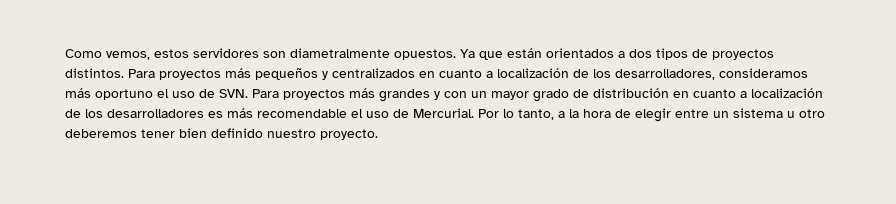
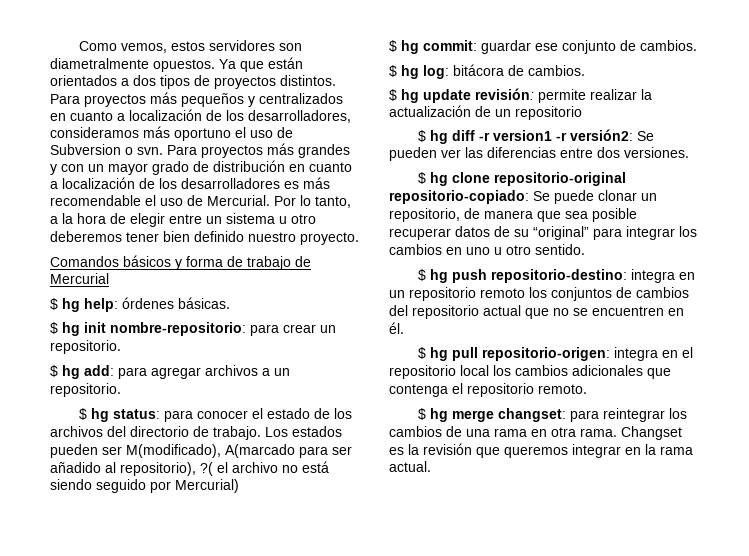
[219,89,248,98] SVN. -> [50,144,163,155] Subversion o svn.
(378, 134) none -> [50,255,311,270] [50,273,109,284] [50,297,230,312] [50,322,336,336] [50,340,121,354] [50,365,290,379] [50,383,121,397] [78,408,352,422] [50,426,342,440] [50,444,352,458] [50,461,329,476] [50,479,239,493] [389,40,697,54] [389,64,585,79] [389,88,652,103] [389,105,582,120] [417,129,654,144] [389,147,689,161] [417,172,626,186] [389,190,657,204] [389,208,637,222] [389,226,697,240] [389,244,585,255] [417,269,695,283] [389,287,689,301] [389,305,684,319] [389,322,404,334] [417,347,693,361] [389,365,671,379] [389,383,587,397] [417,408,687,422] [389,426,682,440] [389,443,693,458] [389,461,431,472] // Comandos básicos y forma de trabajo de Mercurial // $ hg help: órdenes básicas. // $ hg init nombre-repositorio: para crear un repositorio. // $ hg add: para agregar archivos a un repositorio. // $ hg status: para conocer el estado de los archivos del directorio de trabajo. Los estados pueden ser M(modificado), A(marcado para ser añadido al repositorio), ?( el archivo no está siendo seguido por Mercurial) // $ hg commit: guardar ese conjunto de cambios. // $ hg log: bitácora de cambios. // $ hg update revisión: permite realizar la actualización de un repositorio // $ hg diff -r version1 -r versión2: Se pueden ver las diferencias entre dos versiones. // $ hg clone repositorio-original repositorio-copiado: Se puede clonar un repositorio, de manera que sea posible recuperar datos de su “original” para integrar los cambios en uno u otro sentido. // $ hg push repositorio-destino: integra en un repositorio remoto los conjuntos de cambios del repositorio actual que no se encuentren en él. // $ hg pull repositorio-origen: integra en el repositorio local los cambios adicionales que contenga el repositorio remoto. // $ hg merge changset: para reintegrar los cambios de una rama en otra rama. Changset es la revisión que queremos integrar en la rama actual.

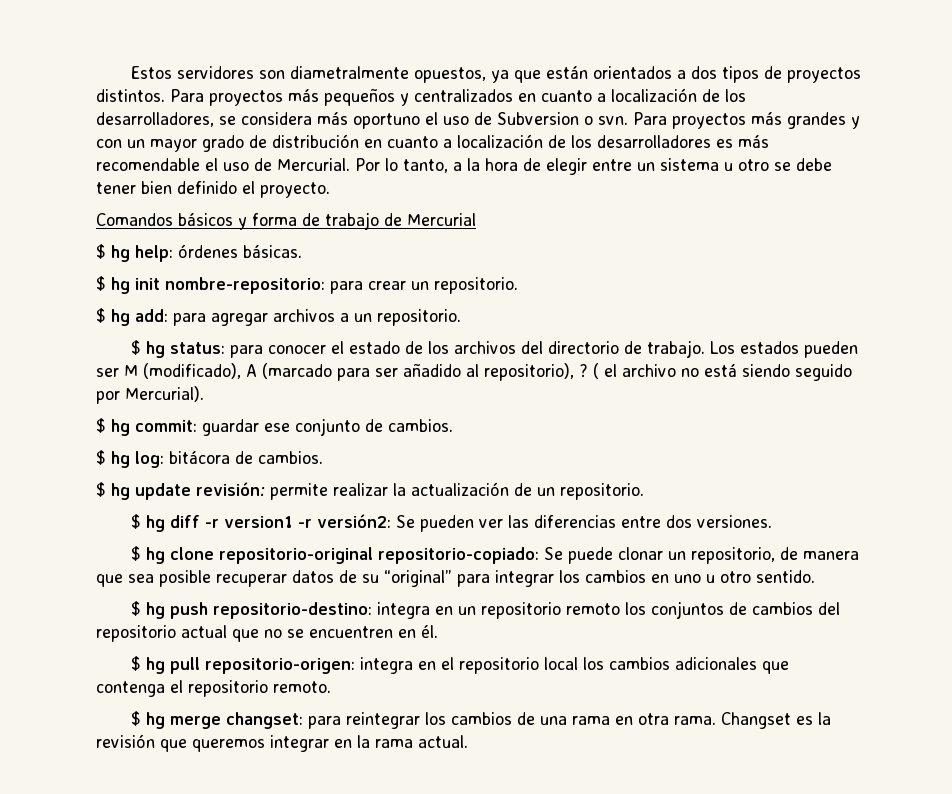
[78,41,205,53] Como vemos, estos -> [131,66,173,79] Estos
[153,59,236,72] opuestos. Ya -> [414,67,510,83] opuestos, ya
[50,127,139,138] consideramos -> [219,112,312,125] se considera
[50,231,122,242] deberemos -> [774,158,832,171] se debe
[248,232,296,242] nuestro -> [242,181,255,194] el
[126,444,295,458] M(modificado), A(marcado -> [124,363,332,379] M (modificado), A (marcado
[200,462,213,476] ?( -> [579,363,599,379] ? (
[175,479,239,493] Mercurial) -> [125,386,204,402] Mercurial).
[515,106,582,120] repositorio -> [560,483,644,500] repositorio.

